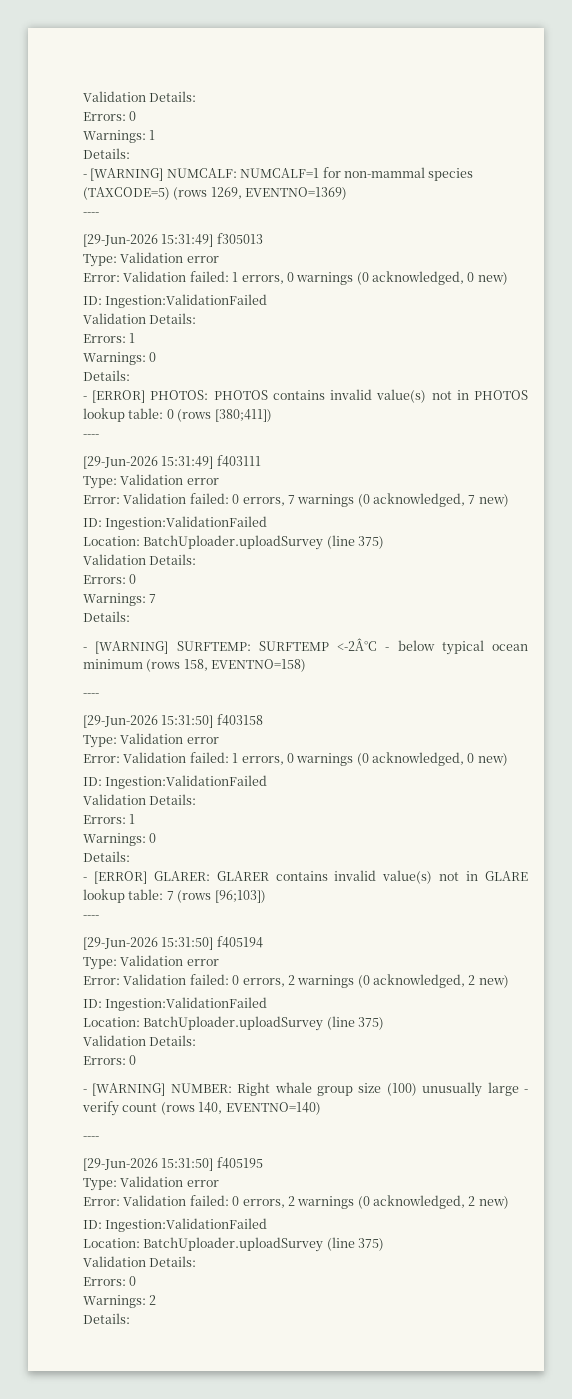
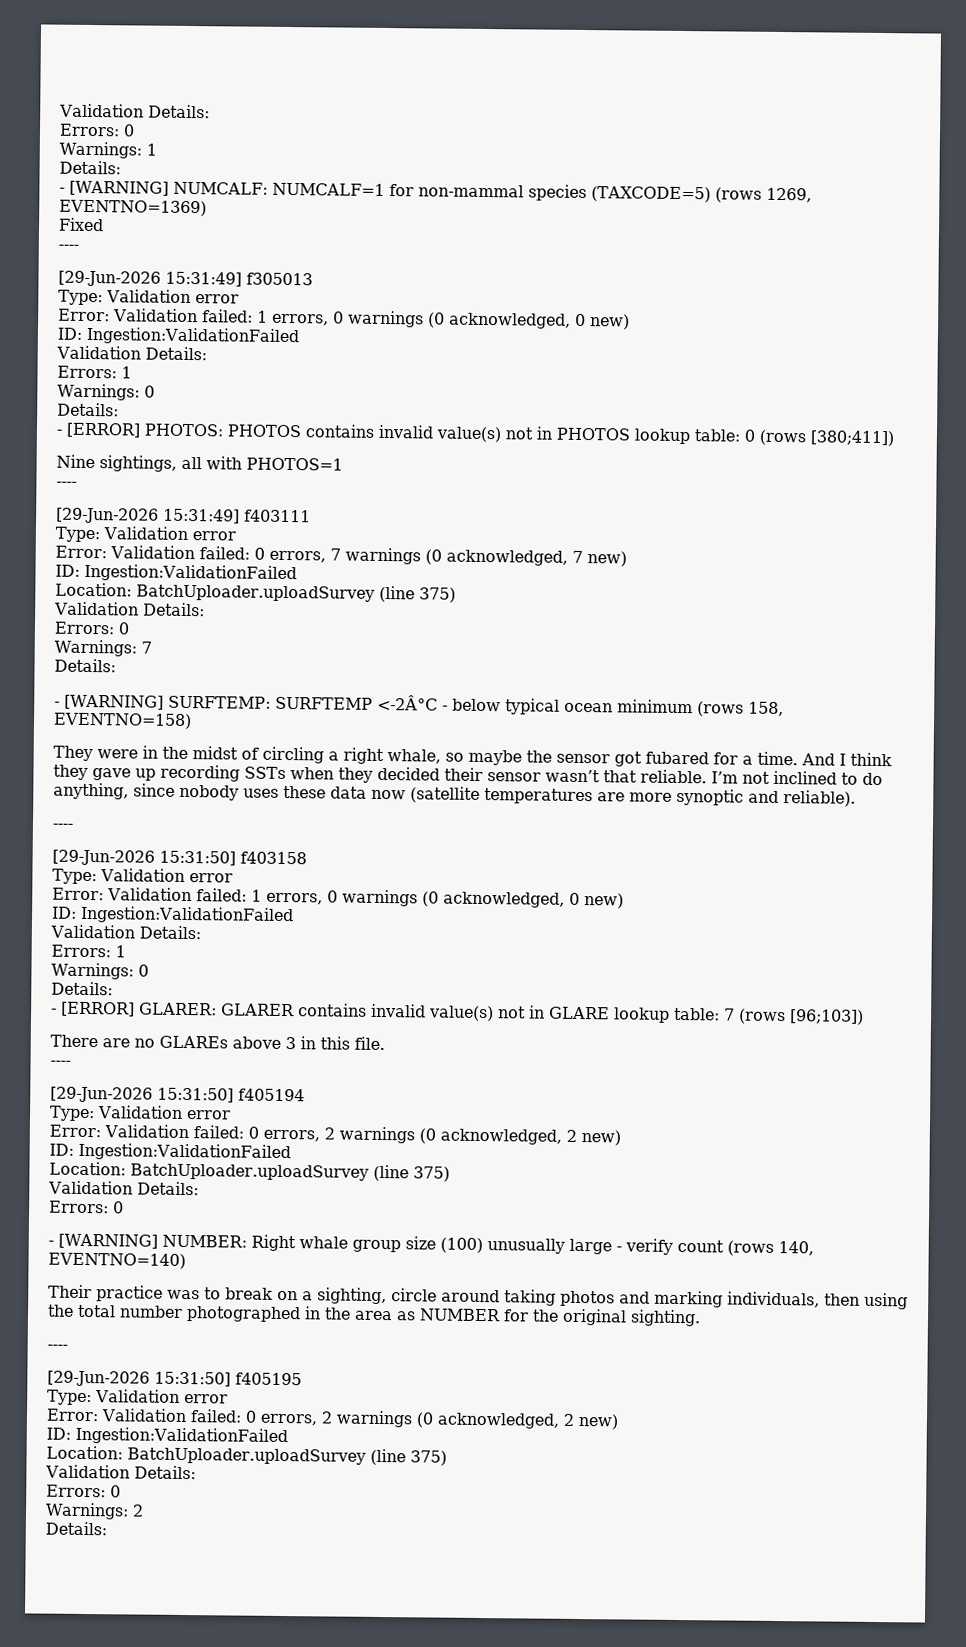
(348, 193) none -> [58,217,104,232] // Fixed
(272, 415) none -> [56,454,343,472] // Nine sightings, all with PHOTOS=1
(307, 665) none -> [53,745,892,767] [53,764,883,786] [53,782,856,807] // They were in the midst of circling a right whale, so maybe the sensor got fubared for a time. And I think they gave up recording SSTs when they decided their sensor wasn’t that reliable. I’m not inclined to do anything, since nobody uses these data now (satellite temperatures are more synoptic and reliable).
(266, 896) none -> [50,1034,385,1051] // There are no GLAREs above 3 in this file.
(321, 1108) none -> [48,1284,908,1310] [47,1304,701,1327] // Their practice was to break on a sighting, circle around taking photos and marking individuals, then using the total number photographed in the area as NUMBER for the original sighting.

